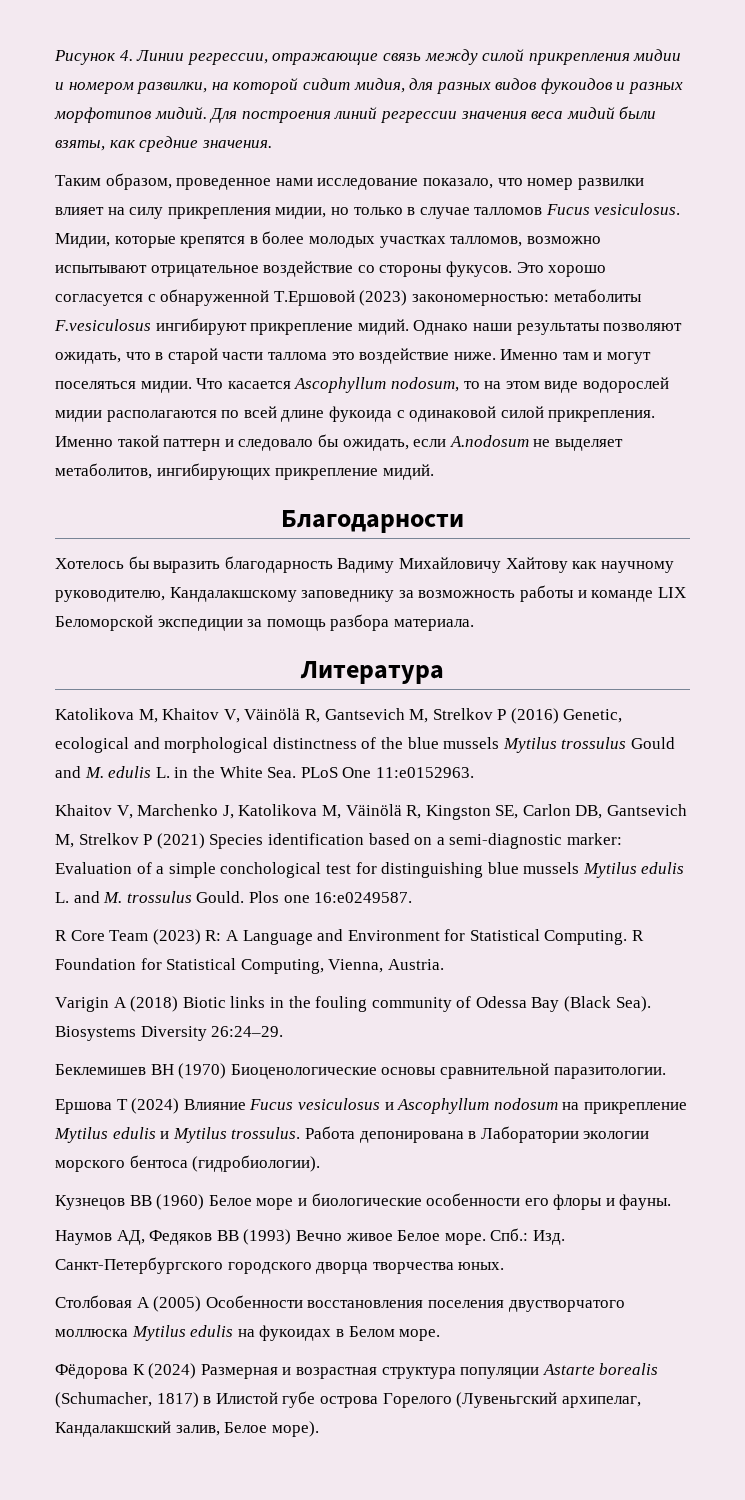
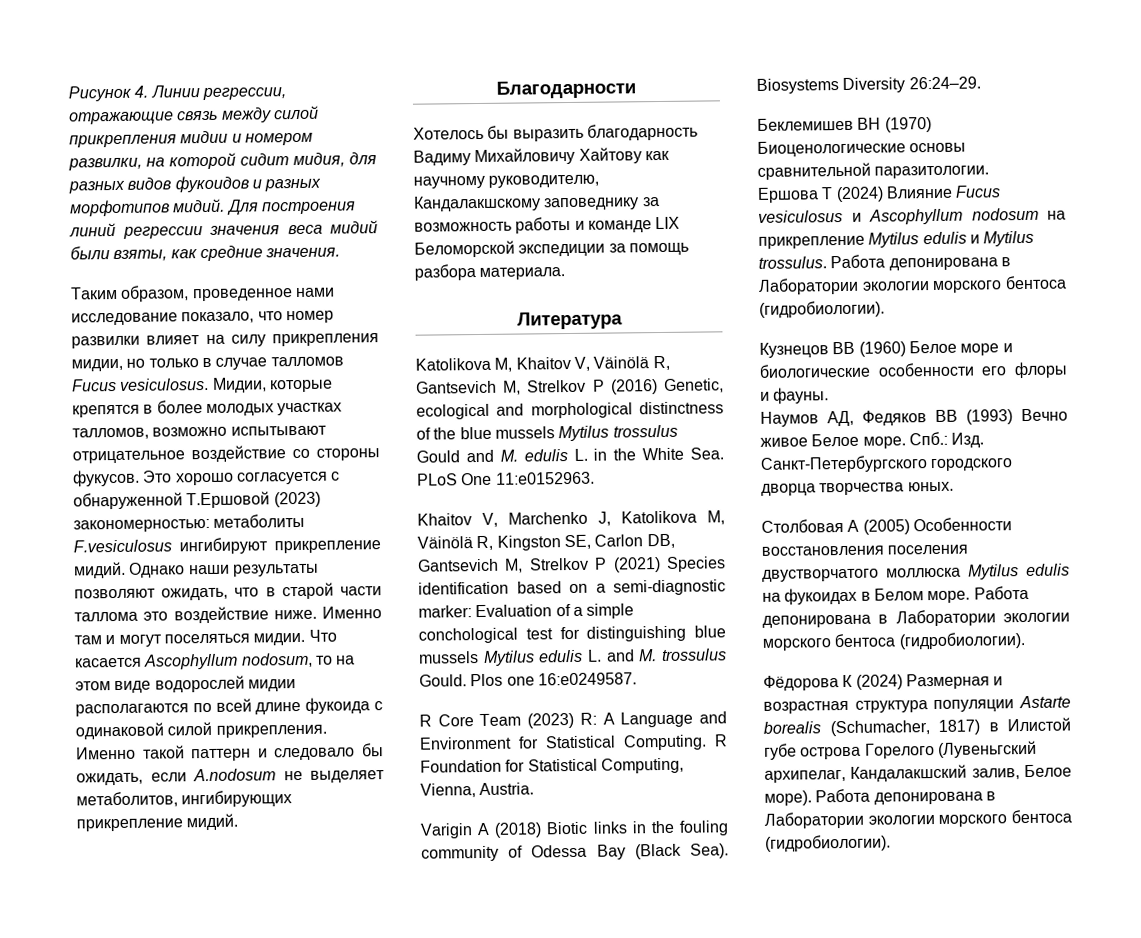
(441, 1335) none -> [973,585,1029,600] [762,609,1070,628] [762,632,1025,651] Работа депонирована в Лаборатории экологии морского бентоса (гидробиологии).
(319, 1429) none -> [815,788,996,805] [764,809,1072,829] [765,834,891,852] Работа депонирована в Лаборатории экологии морского бентоса (гидробиологии).

